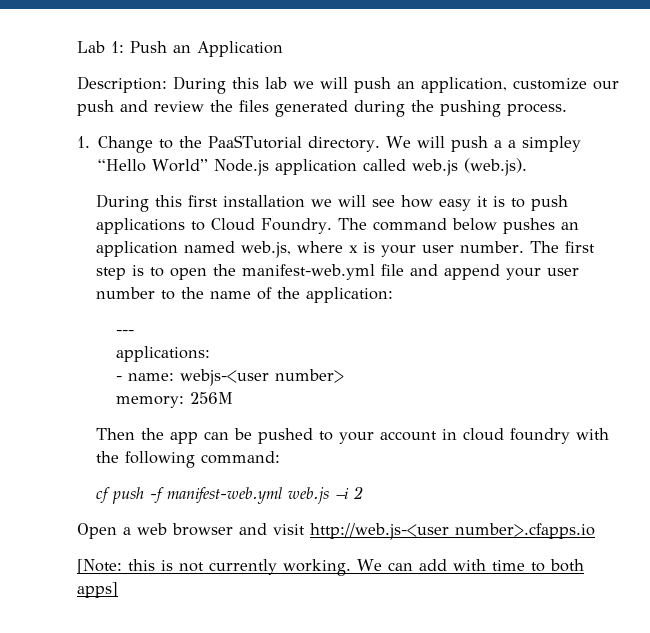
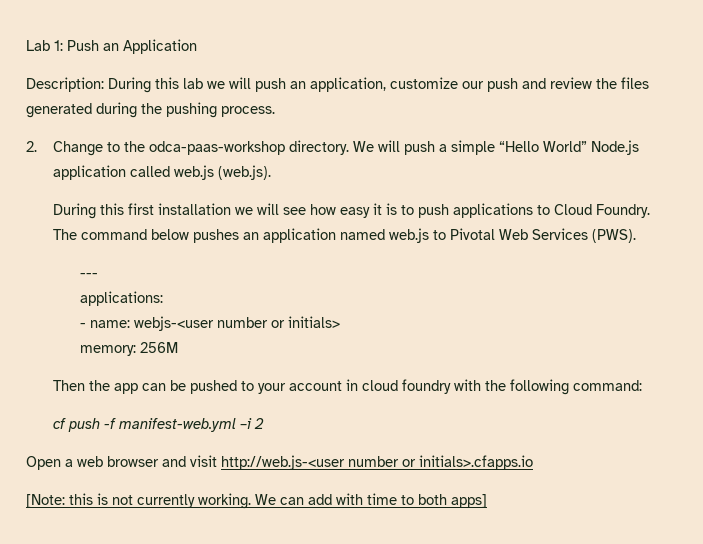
[77,136,90,148] 1. -> [26,141,37,152] 2.
[208,135,303,149] PaaSTutorial -> [148,141,285,155] odca-paas-workshop
[508,136,582,152] a simpley -> [450,140,495,155] simple
[241,241,596,258] [96,264,580,280] [96,287,394,303] web.js, where x is your user number. The first step is to open the manifest-web.yml file and append your user number to the name of the application: -> [388,228,636,243] web.js to Pivotal Web Services (PWS).
[274,369,344,383] number> -> [216,316,340,328] number or initials>
[288,487,330,504] web.js -> (236, 425) none
[455,523,595,539] number>.cfapps.io -> [348,455,533,470] number or initials>.cfapps.io

